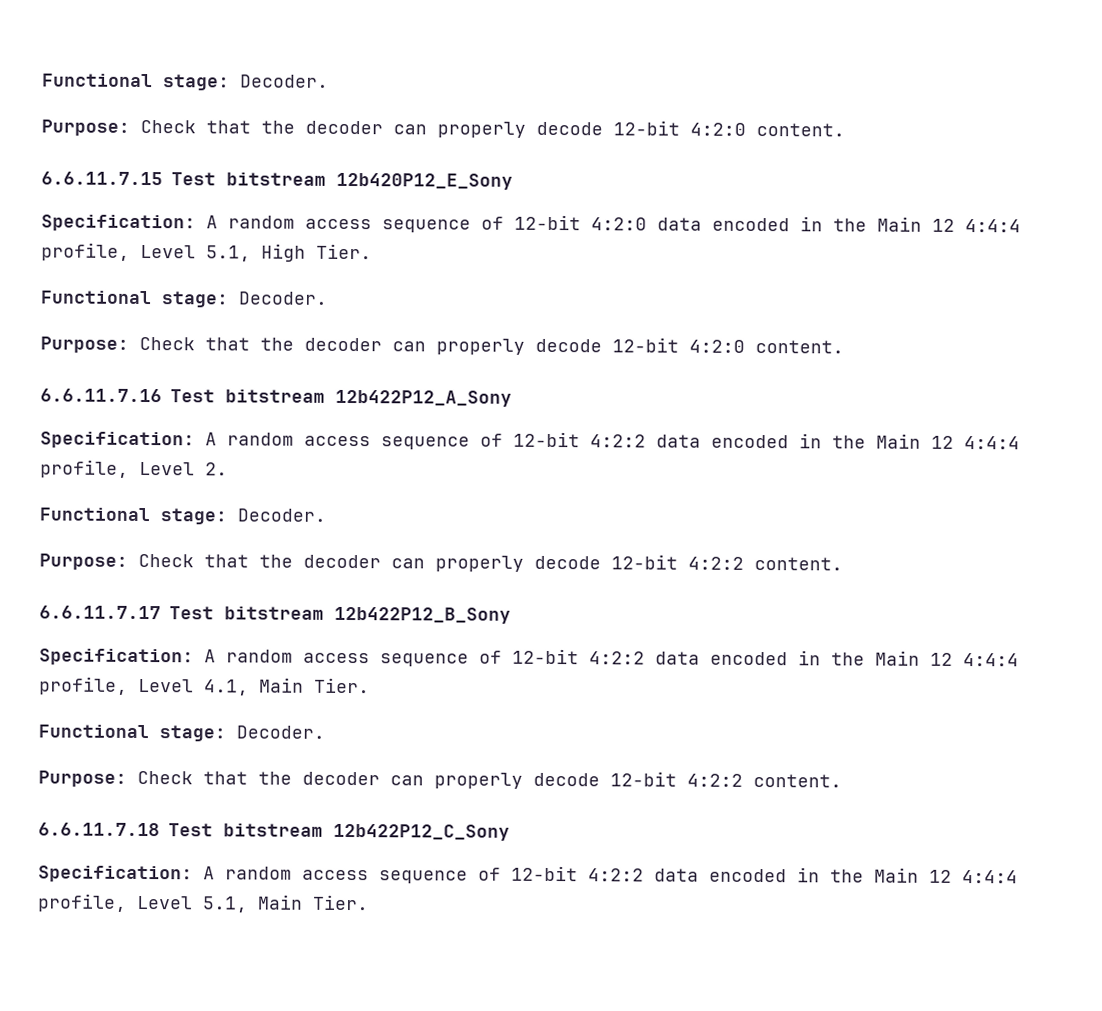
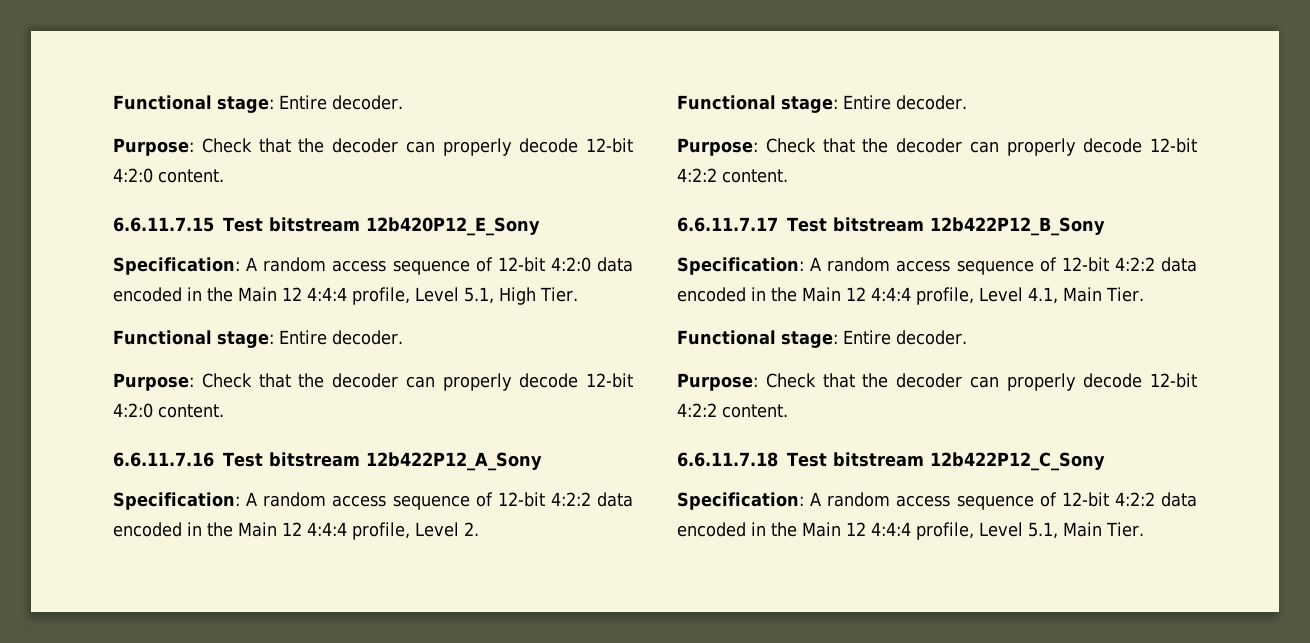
[42,73,329,91] Functional stage: Decoder. -> [113,95,403,113] Functional stage: Entire decoder.
[238,291,328,305] Decoder. -> [278,330,403,345] Entire decoder.
[237,508,326,522] Decoder. -> [842,95,967,110] Entire decoder.
[236,725,325,739] Decoder. -> [842,330,967,345] Entire decoder.

